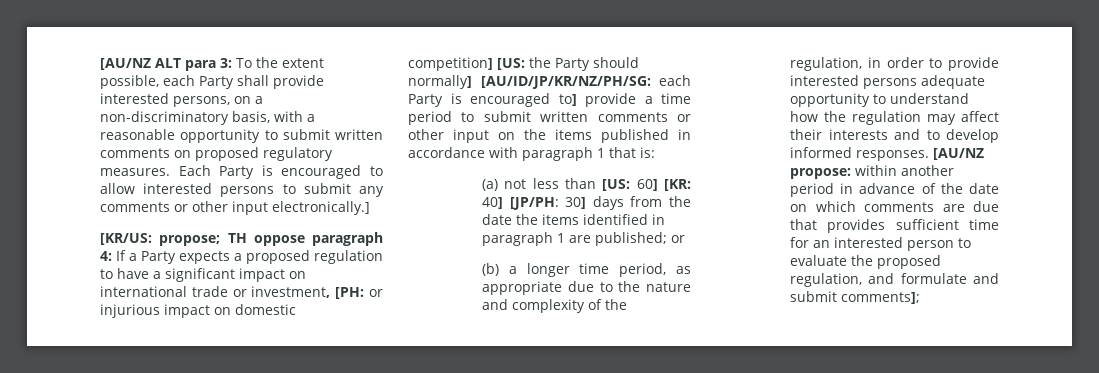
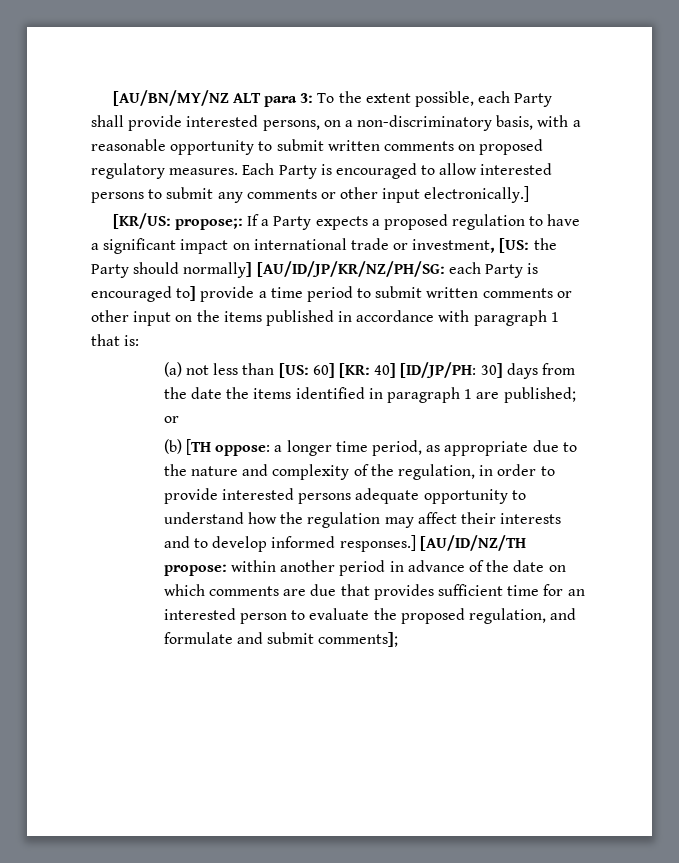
[100,58,151,70] [AU/NZ -> [112,90,229,106] [AU/BN/MY/NZ
[159,232,383,246] [100,251,112,261] propose; TH oppose paragraph 4: -> [174,218,243,230] propose;:
[335,287,384,299] [100,304,296,318] [408,57,493,71] [PH: or injurious impact on domestic competition] -> (496, 246) none
[509,197,559,210] [JP/PH: -> [400,362,477,378] [ID/JP/PH:
(500, 269) none -> [186,439,271,456] [TH oppose:
[856,148,985,161] responses. [AU/NZ -> [339,535,526,552] responses.] [AU/ID/NZ/TH

